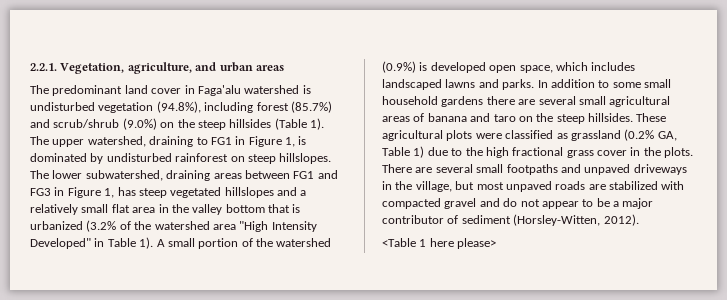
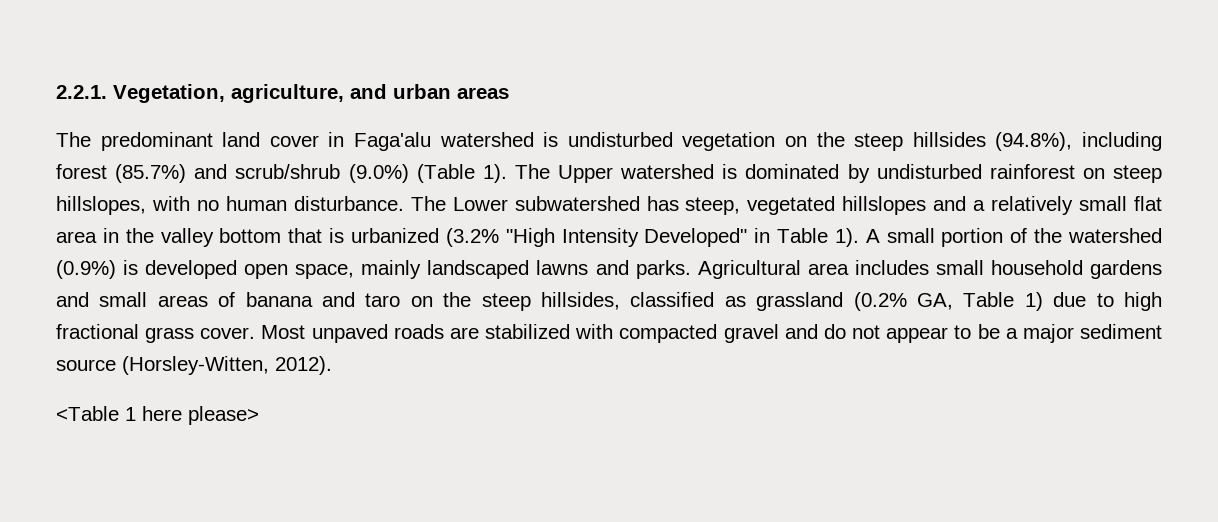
(154, 107) none -> [785,132,986,151] on the steep hillsides
[160,118,324,130] [30,136,295,147] on the steep hillsides (Table 1). The upper watershed, draining to FG1 in Figure 1, -> [416,164,715,183] (Table 1). The Upper watershed
[279,153,332,164] [30,170,338,181] [30,187,167,198] hillslopes. The lower subwatershed, draining areas between FG1 and FG3 in Figure 1, has steep -> [56,196,741,215] hillslopes, with no human disturbance. The Lower subwatershed has steep,
[119,221,236,230] of the watershed area -> (499, 237) none
[555,62,636,71] which includes -> [361,260,422,279] mainly
[537,79,671,88] [382,96,671,107] In addition to some small household gardens there are several small agricultural -> [697,260,1163,279] [56,292,148,307] Agricultural area includes small household gardens and small
[588,113,667,122] [382,130,502,141] hillsides. These agricultural plots were -> [540,292,620,310] hillsides,
[465,147,483,156] the -> (1114, 300) none
[597,147,694,158] [382,164,687,175] [382,181,504,192] cover in the plots. There are several small footpaths and unpaved driveways in the village, but most -> [200,325,306,339] cover. Most
[382,215,511,224] contributor of sediment -> [1079,324,1162,339] [56,359,116,371] sediment source

